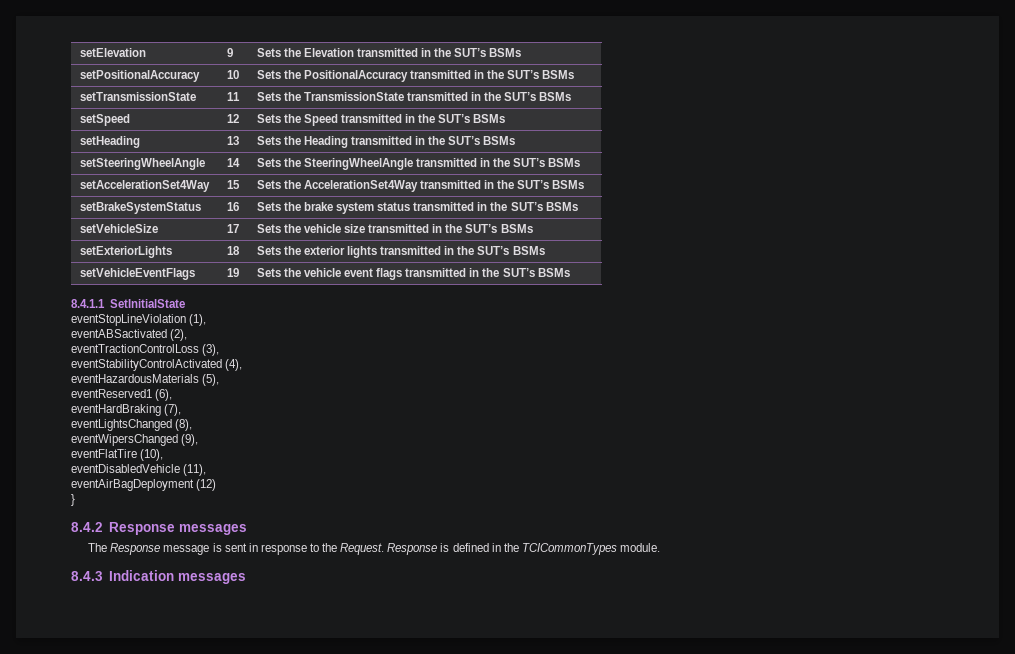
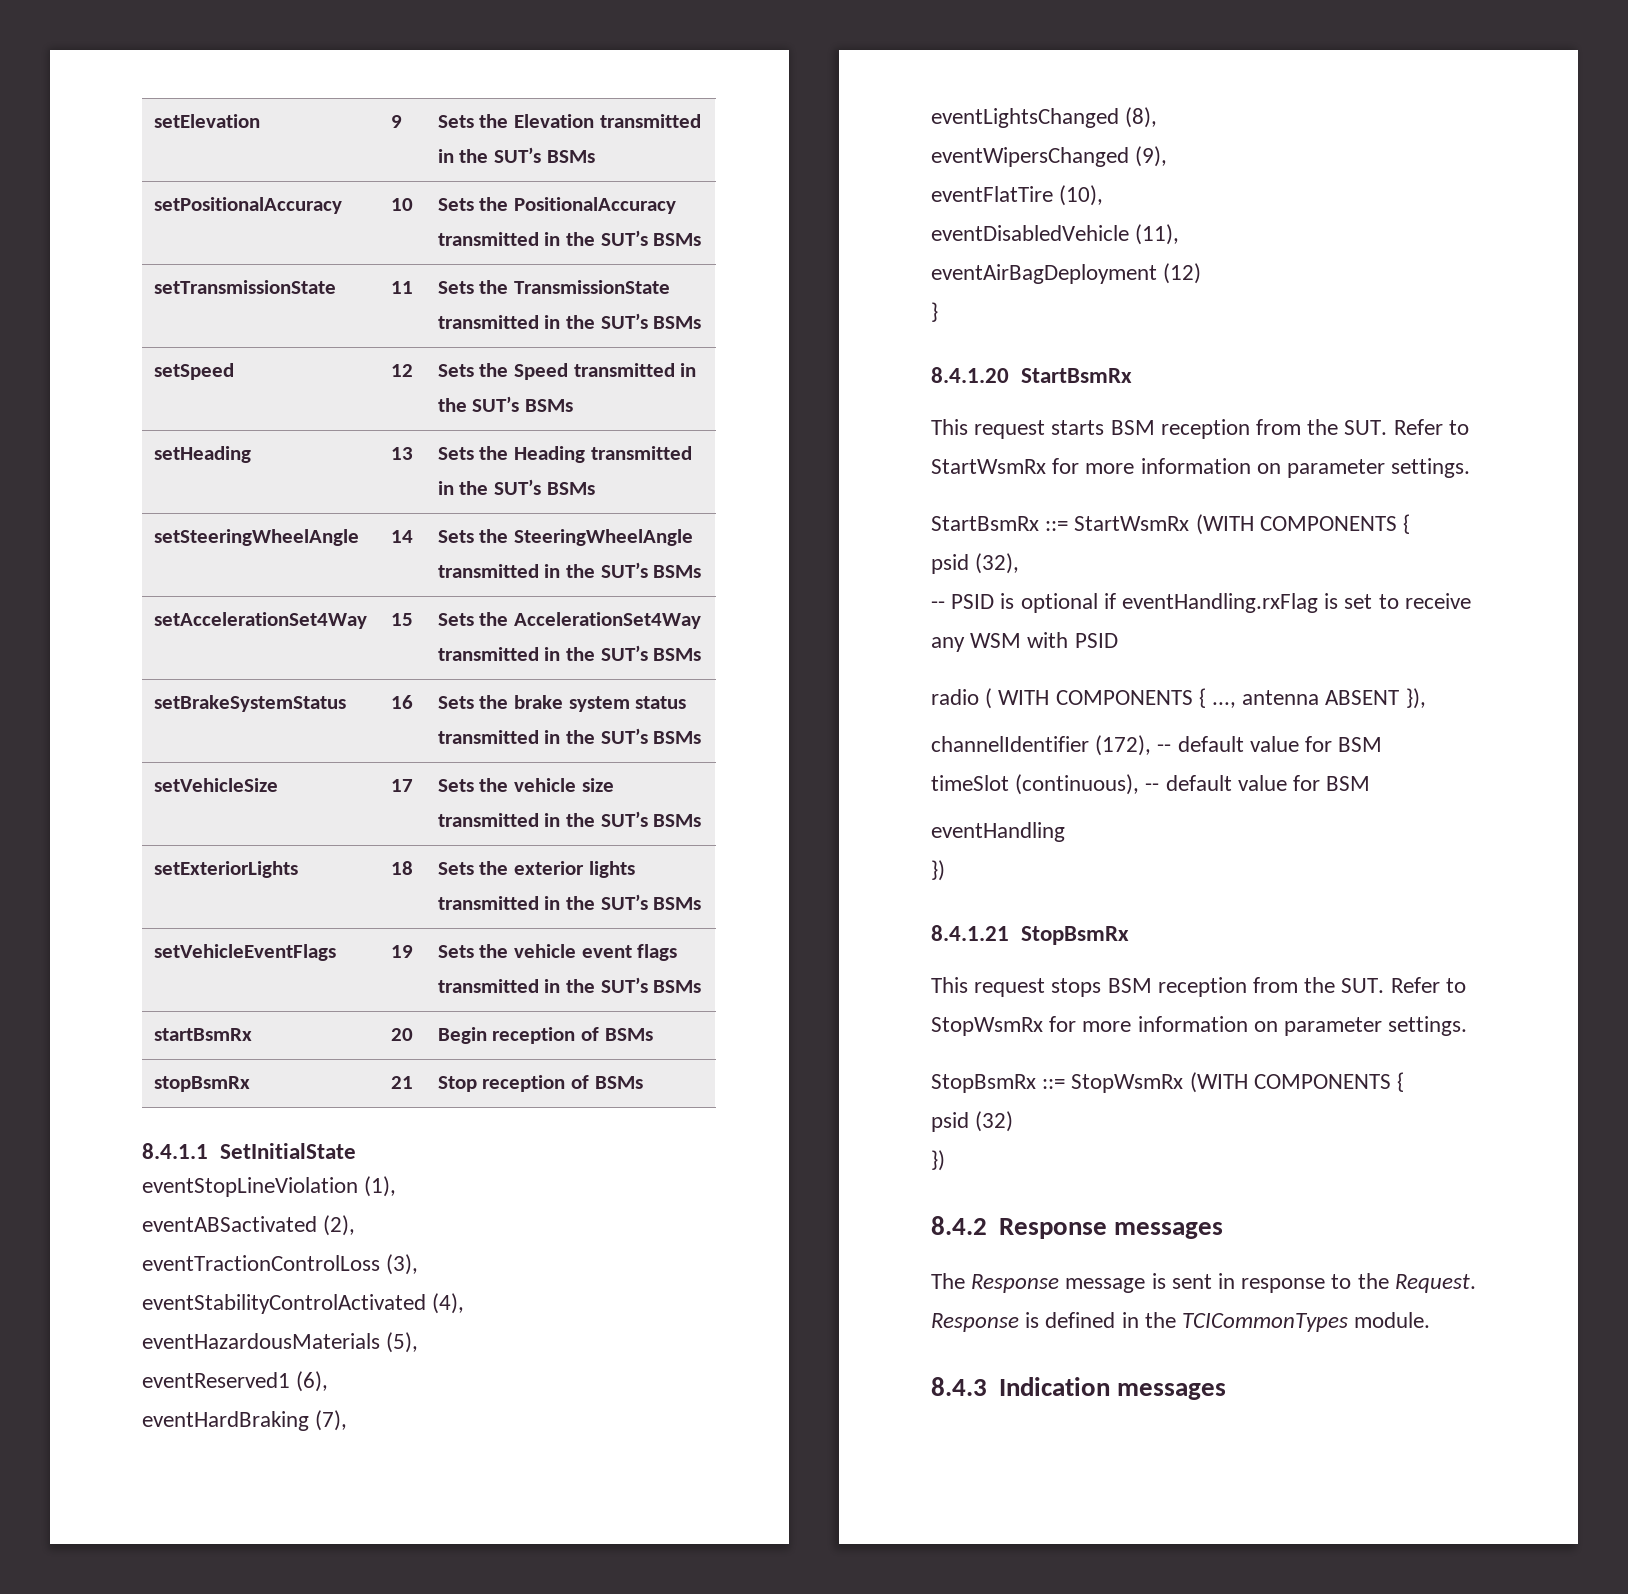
(570, 272) none -> [153,1028,252,1041] [390,1028,413,1041] [437,1027,653,1044] [153,1076,250,1092] [390,1076,413,1089] [437,1075,643,1092] // startBsmRx | 20 | Begin reception of BSMs // stopBsmRx | 21 | Stop reception of BSMs
(75, 500) none -> [931,367,1132,383] [931,419,1469,439] [931,458,1471,478] [931,514,1411,535] [931,553,1020,574] [931,593,1471,613] [931,632,1118,652] [931,688,1426,709] [931,735,1383,756] [931,774,1371,795] [931,822,1065,842] [931,860,945,881] [931,925,1129,945] [931,977,1466,997] [931,1016,1468,1036] [931,1072,1405,1093] [931,1111,1014,1132] [931,1150,945,1171] // 8.4.1.20 StartBsmRx // This request starts BSM reception from the SUT. Refer to StartWsmRx for more information on parameter settings. // StartBsmRx ::= StartWsmRx (WITH COMPONENTS { // psid (32), // -- PSID is optional if eventHandling.rxFlag is set to receive any WSM with PSID // radio ( WITH COMPONENTS { ..., antenna ABSENT }), // channelIdentifier (172), -- default value for BSM // timeSlot (continuous), -- default value for BSM // eventHandling // }) // 8.4.1.21 StopBsmRx // This request stops BSM reception from the SUT. Refer to StopWsmRx for more information on parameter settings. // StopBsmRx ::= StopWsmRx (WITH COMPONENTS { // psid (32) // })

